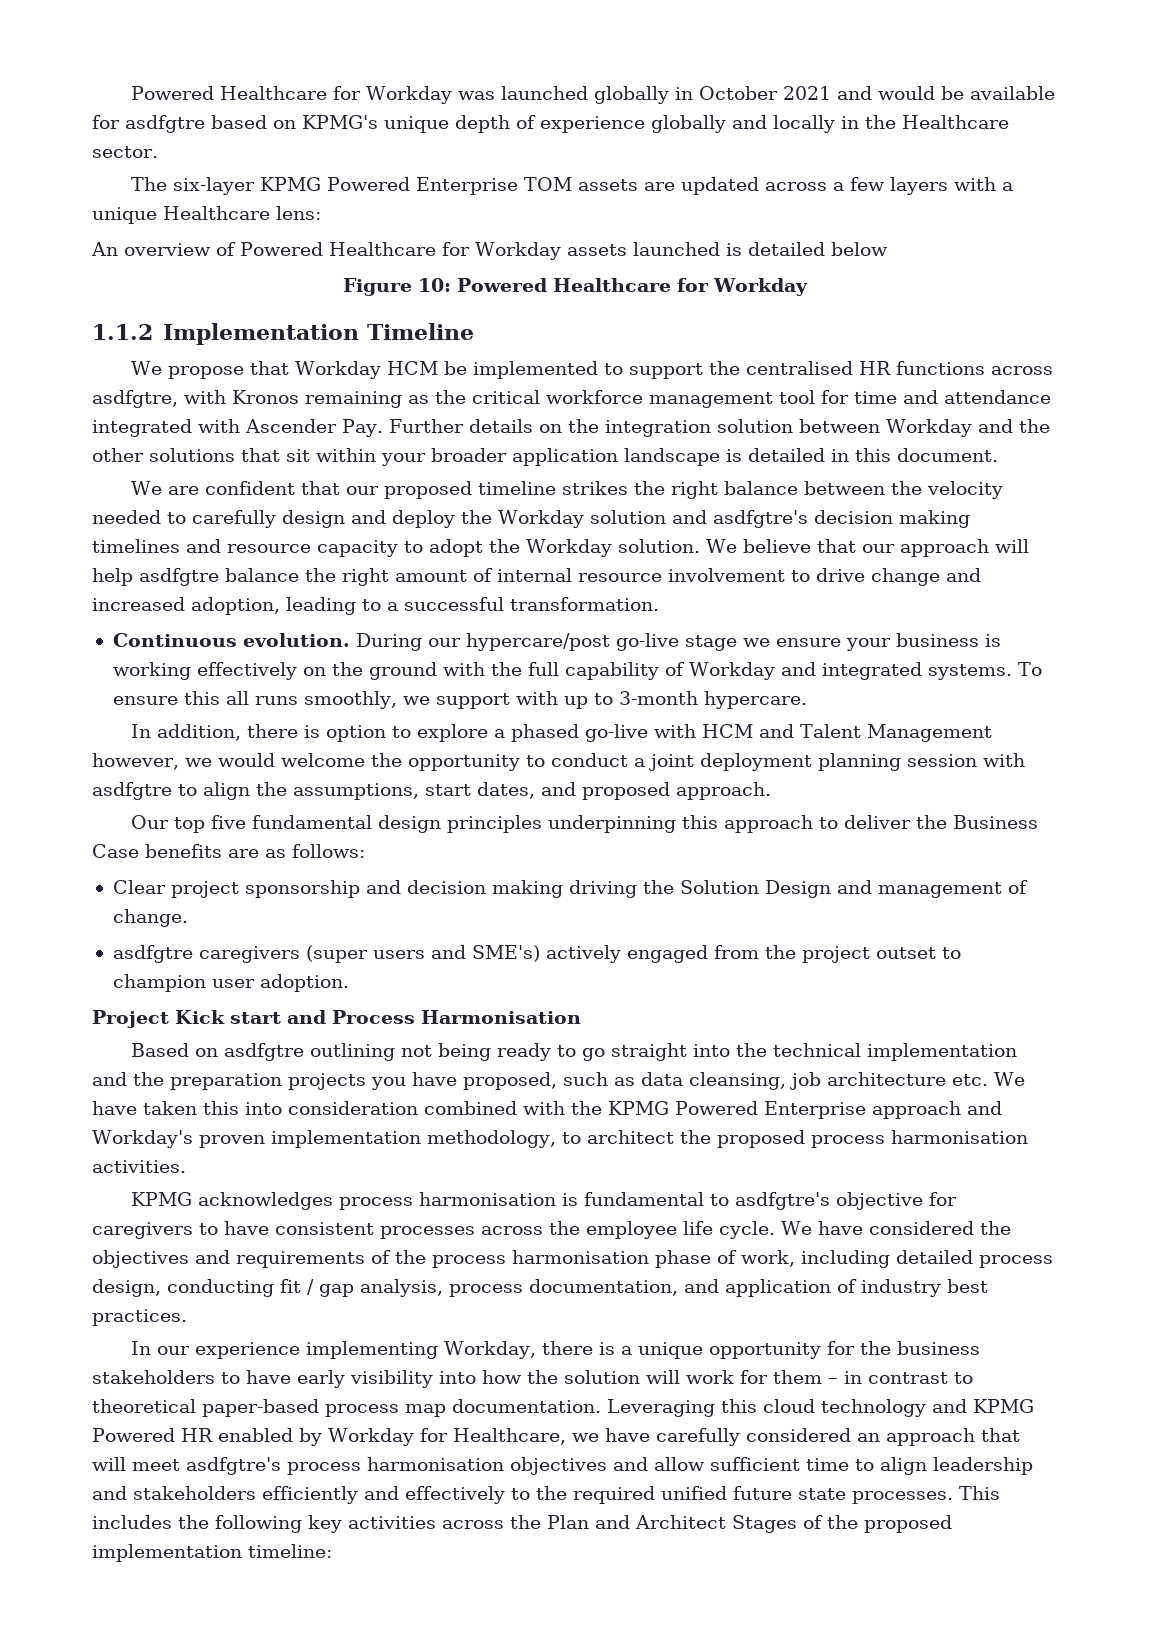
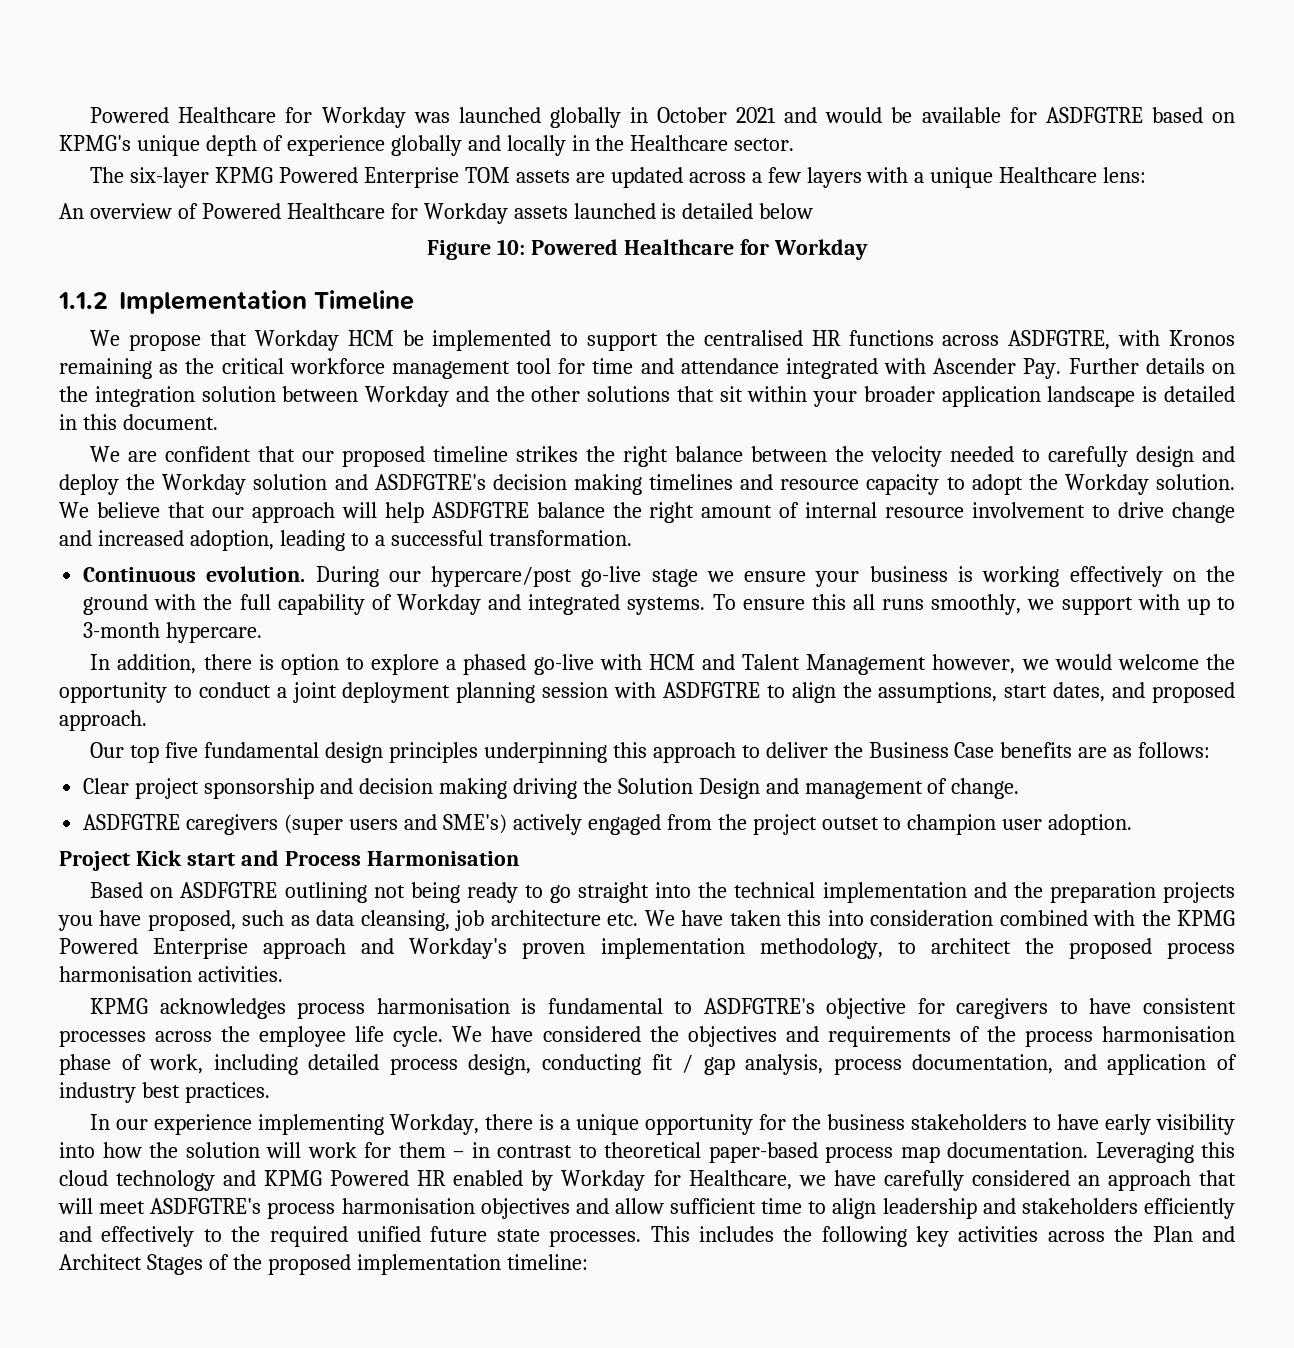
[125,115,205,133] asdfgtre -> [1045,107,1143,123] ASDFGTRE
[92,390,178,408] asdfgtre, -> [1008,330,1111,350] ASDFGTRE,
[712,510,808,528] asdfgtre's -> [374,474,486,490] ASDFGTRE's
[139,568,219,586] asdfgtre -> [431,502,529,518] ASDFGTRE
[92,782,172,800] asdfgtre -> [662,682,760,698] ASDFGTRE
[112,945,193,963] asdfgtre -> [83,814,181,830] ASDFGTRE
[223,1043,304,1061] asdfgtre -> [180,882,278,898] ASDFGTRE
[734,1192,830,1210] asdfgtre's -> [703,998,815,1014] ASDFGTRE's
[186,1457,281,1475] asdfgtre's -> [150,1198,262,1214] ASDFGTRE's

